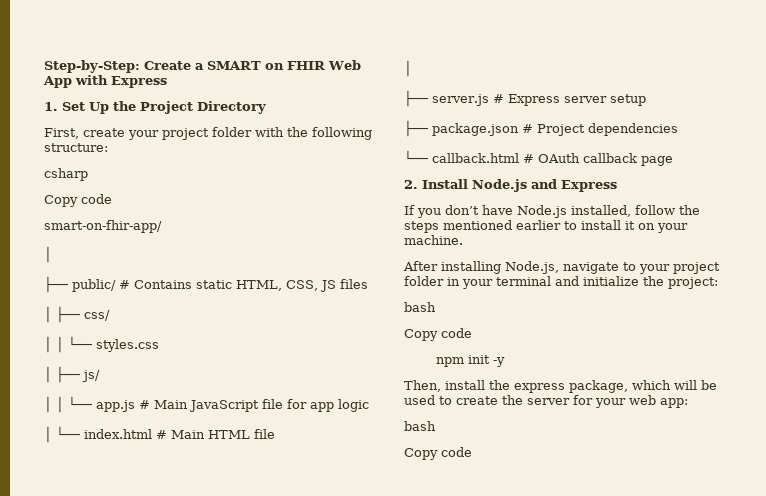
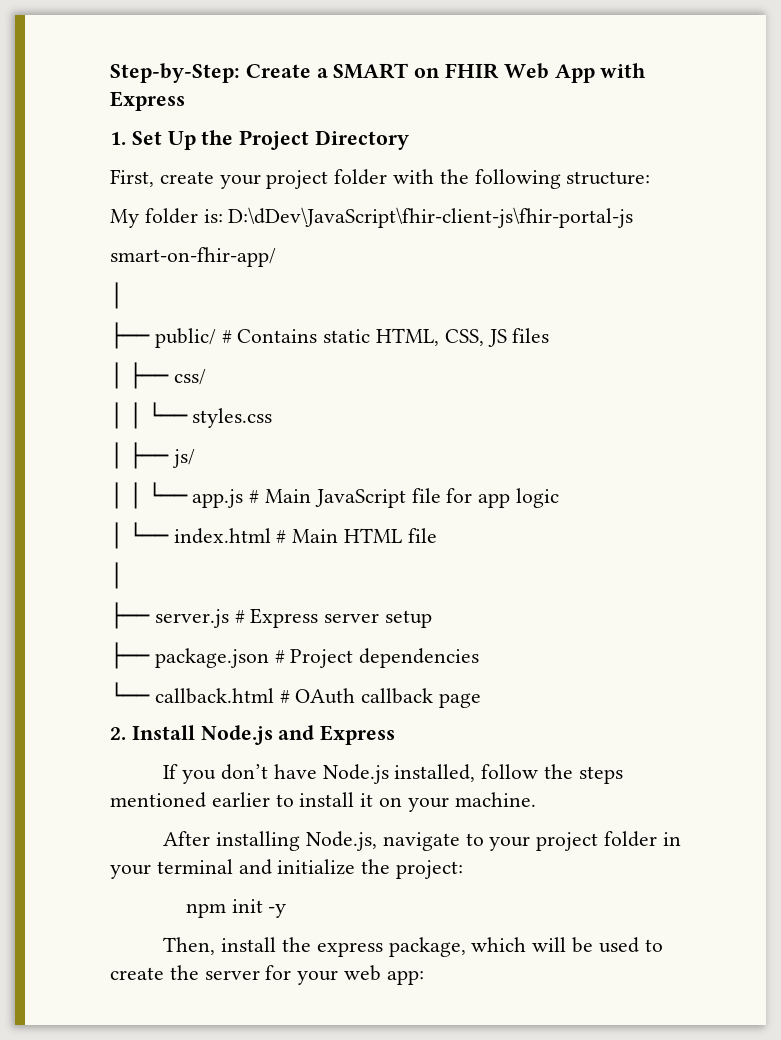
[44,168,88,181] [44,194,112,207] csharp // Copy code -> [110,207,634,228] My folder is: D:\dDev\JavaScript\fhir-client-js\fhir-portal-js
[404,302,436,312] [404,328,472,341] // bash // Copy code -> (464, 869) none
[404,421,436,431] [404,447,472,460] // bash // Copy code -> (424, 977) none

